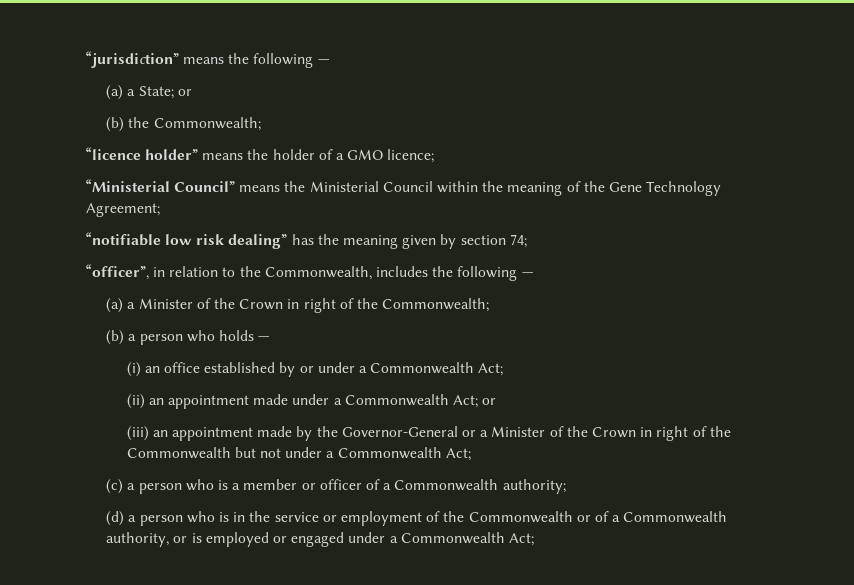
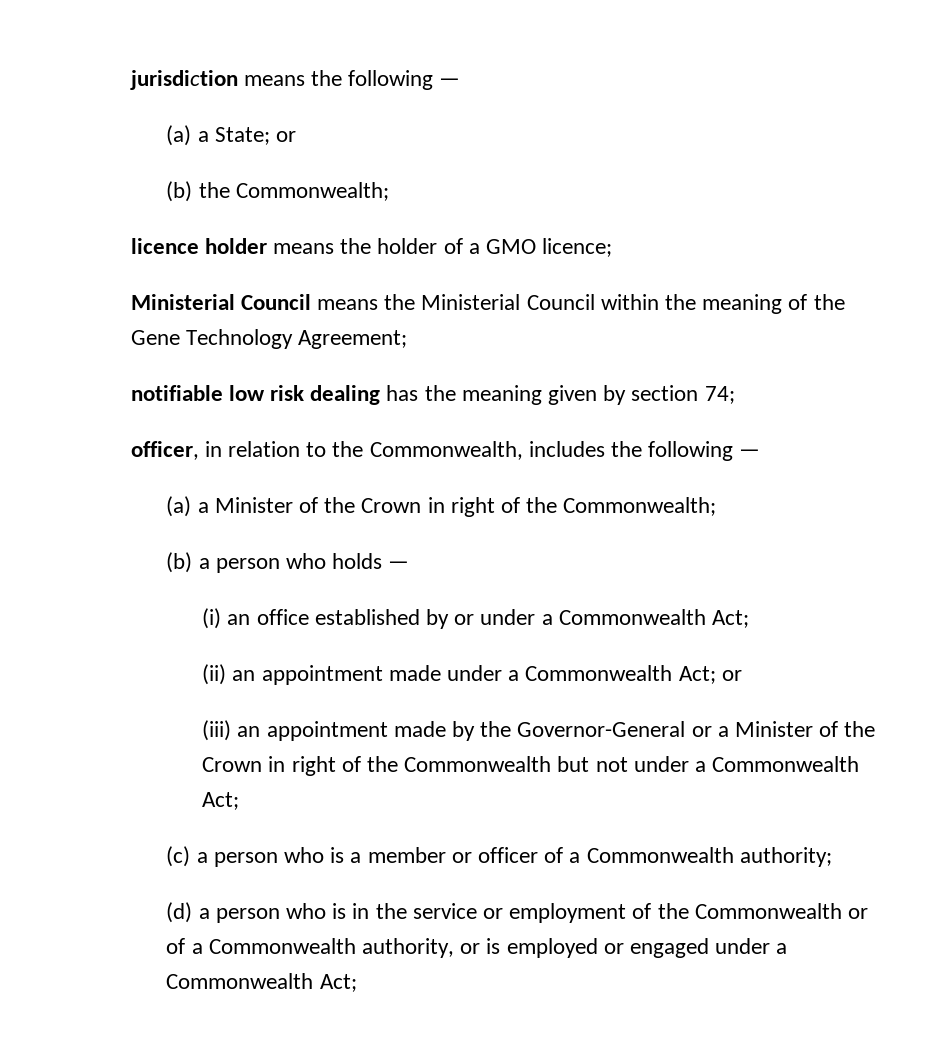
[85,51,179,68] “jurisdiction” -> [129,70,238,90] jurisdiction
[85,147,199,160] “licence holder” -> [130,238,267,254] licence holder
[85,179,236,192] “Ministerial Council” -> [130,294,311,310] Ministerial Council
[85,232,161,246] “notifiable -> [130,385,223,401] notifiable
[228,233,288,249] dealing” -> [310,385,381,405] dealing
[85,264,149,280] “officer”, -> [130,441,199,460] officer,

